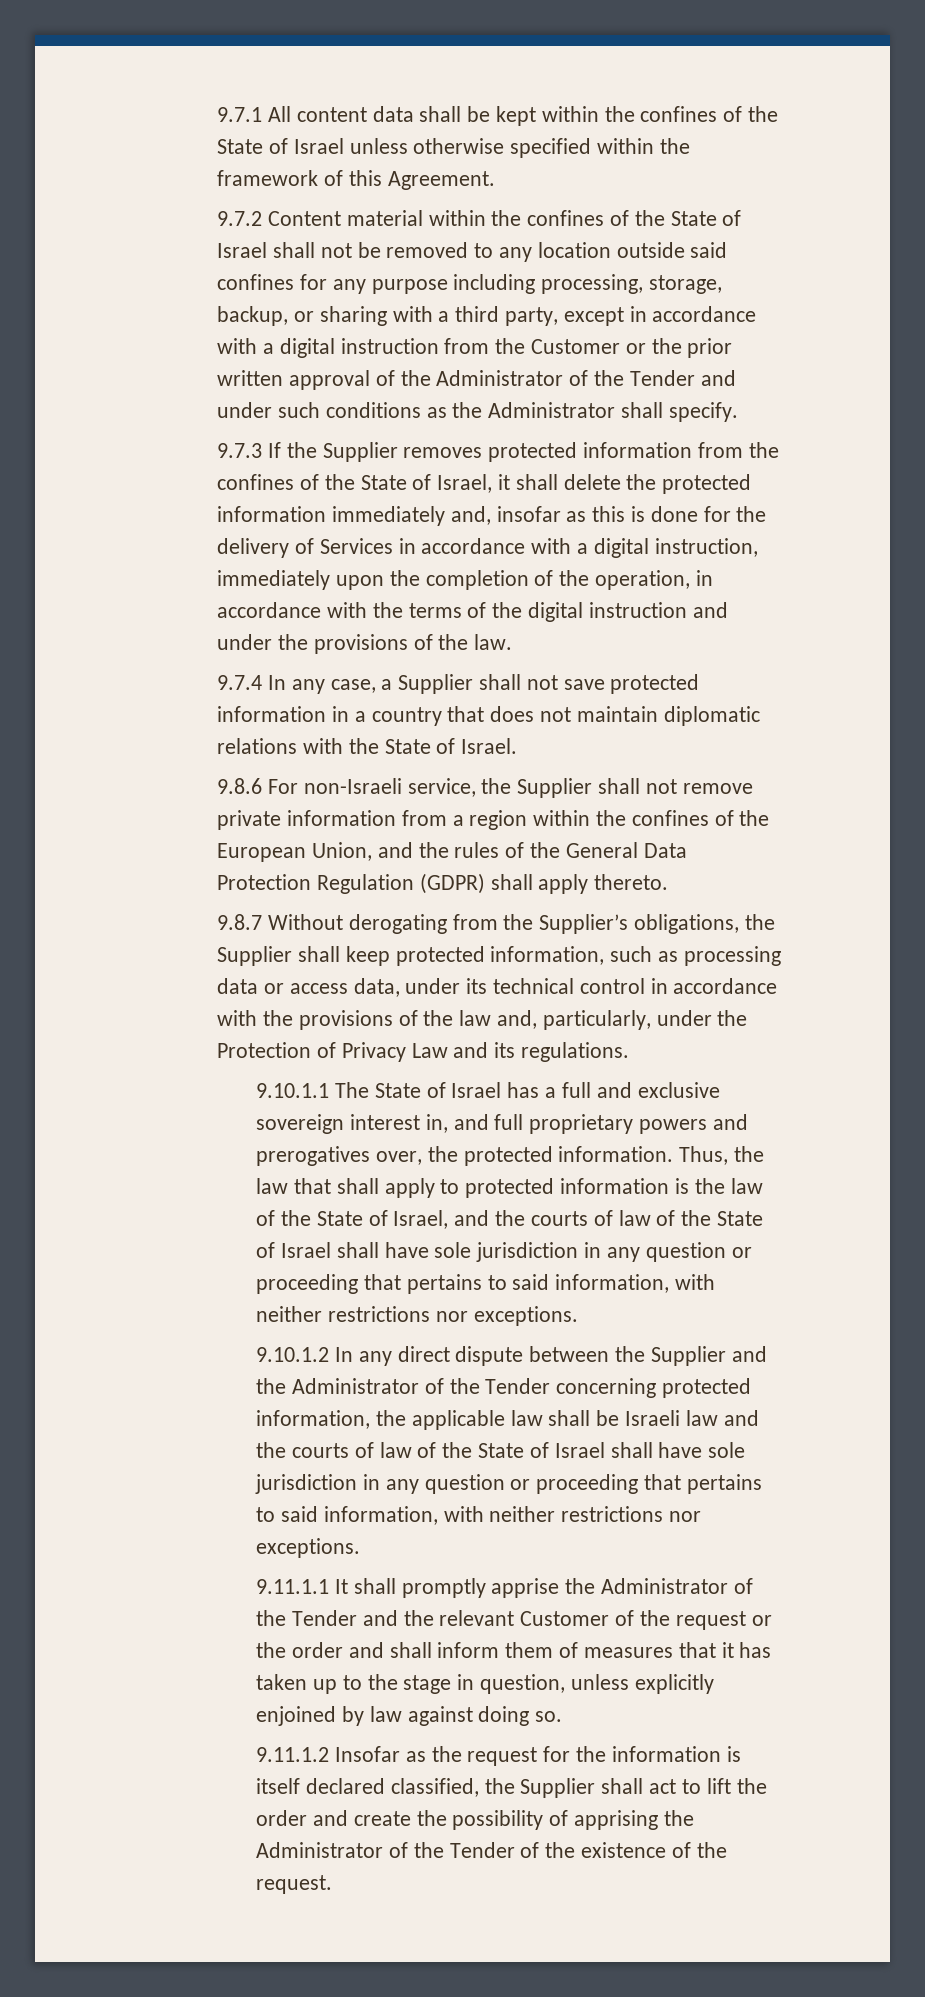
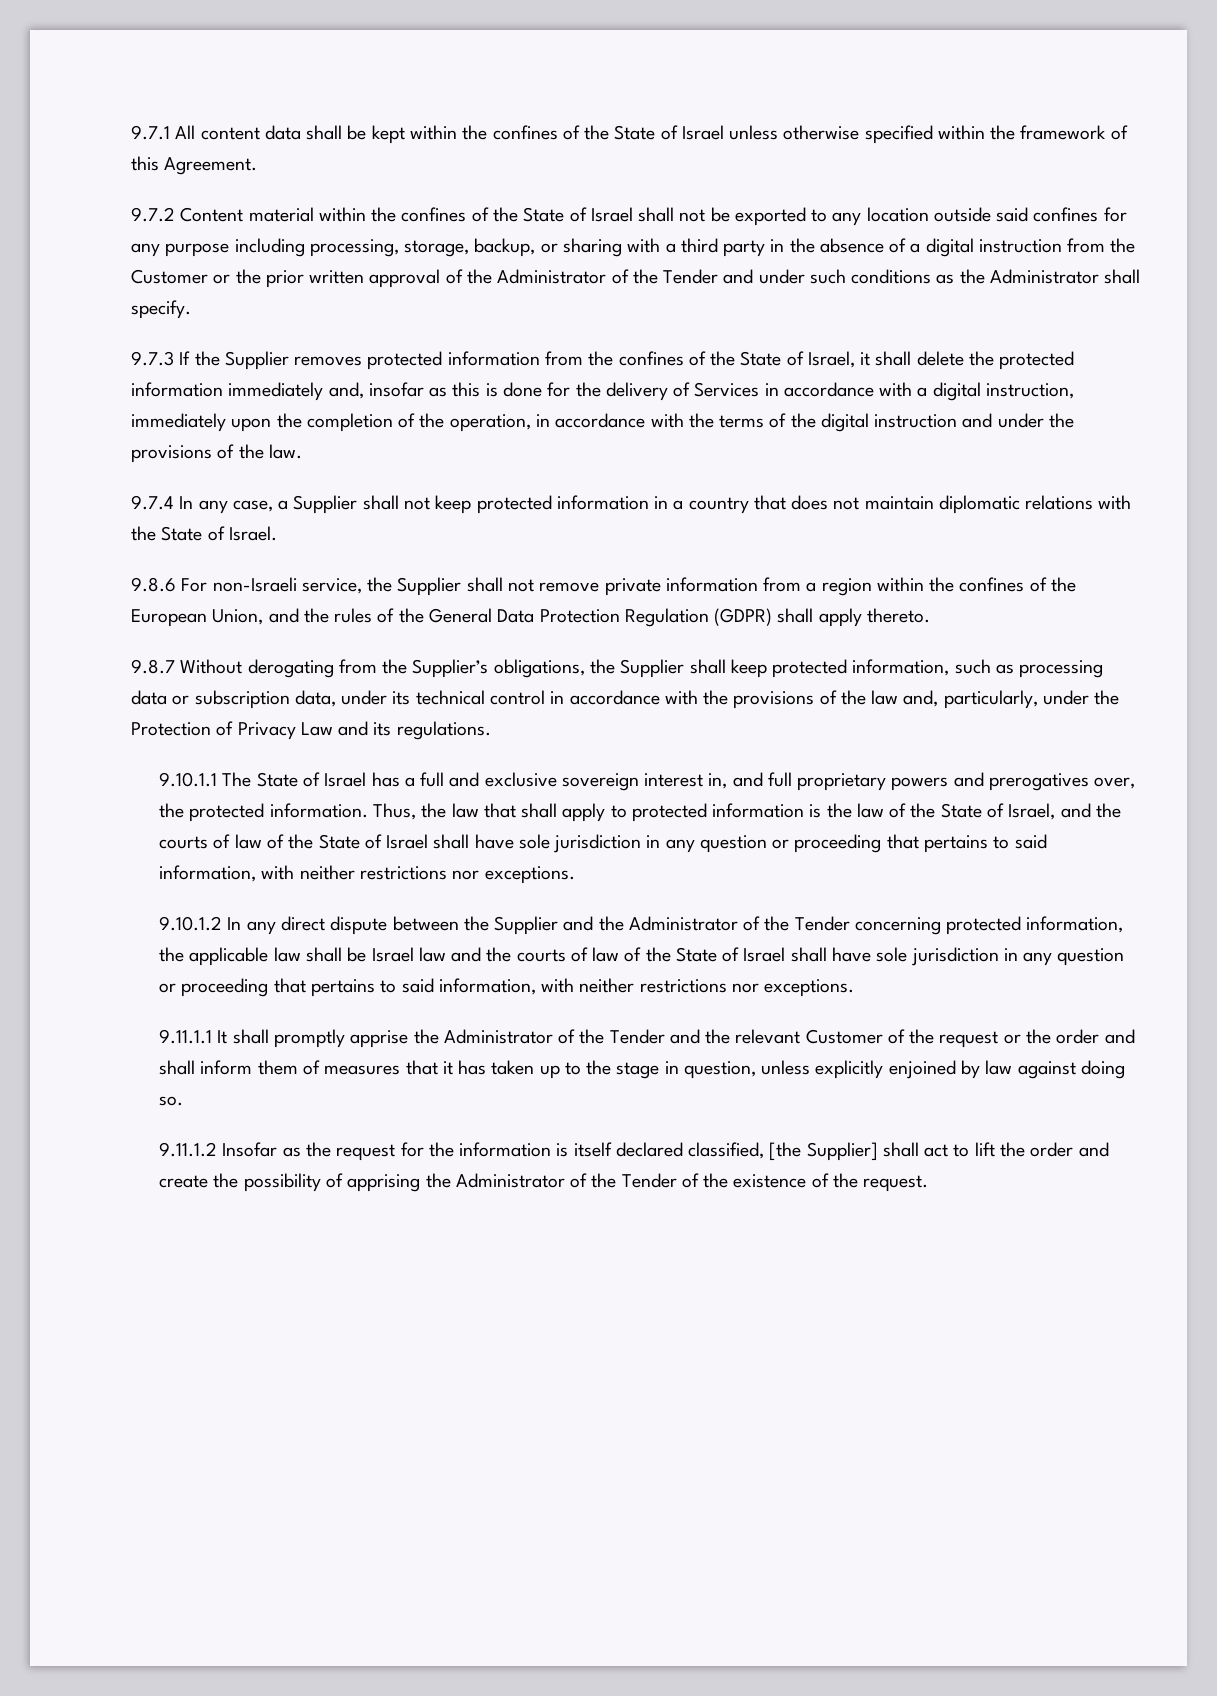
[386,242,469,258] removed -> [734,207,806,226] exported
[505,306,757,326] [217,338,258,354] party, except in accordance with -> [723,238,907,257] party in the absence of
[563,679,605,690] save -> [435,495,472,514] keep
[289,983,348,994] access -> [194,690,290,709] subscription
[625,1410,681,1426] Israeli -> [371,947,414,962] Israel
[484,1778,596,1798] the Supplier -> [769,1142,878,1161] [the Supplier]

